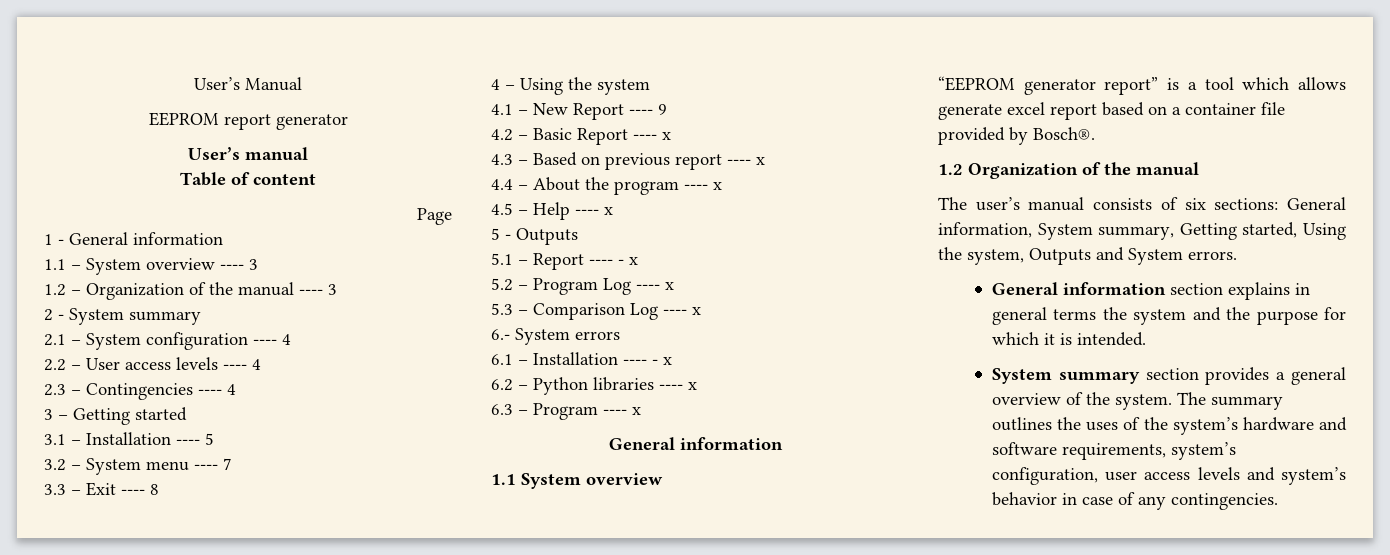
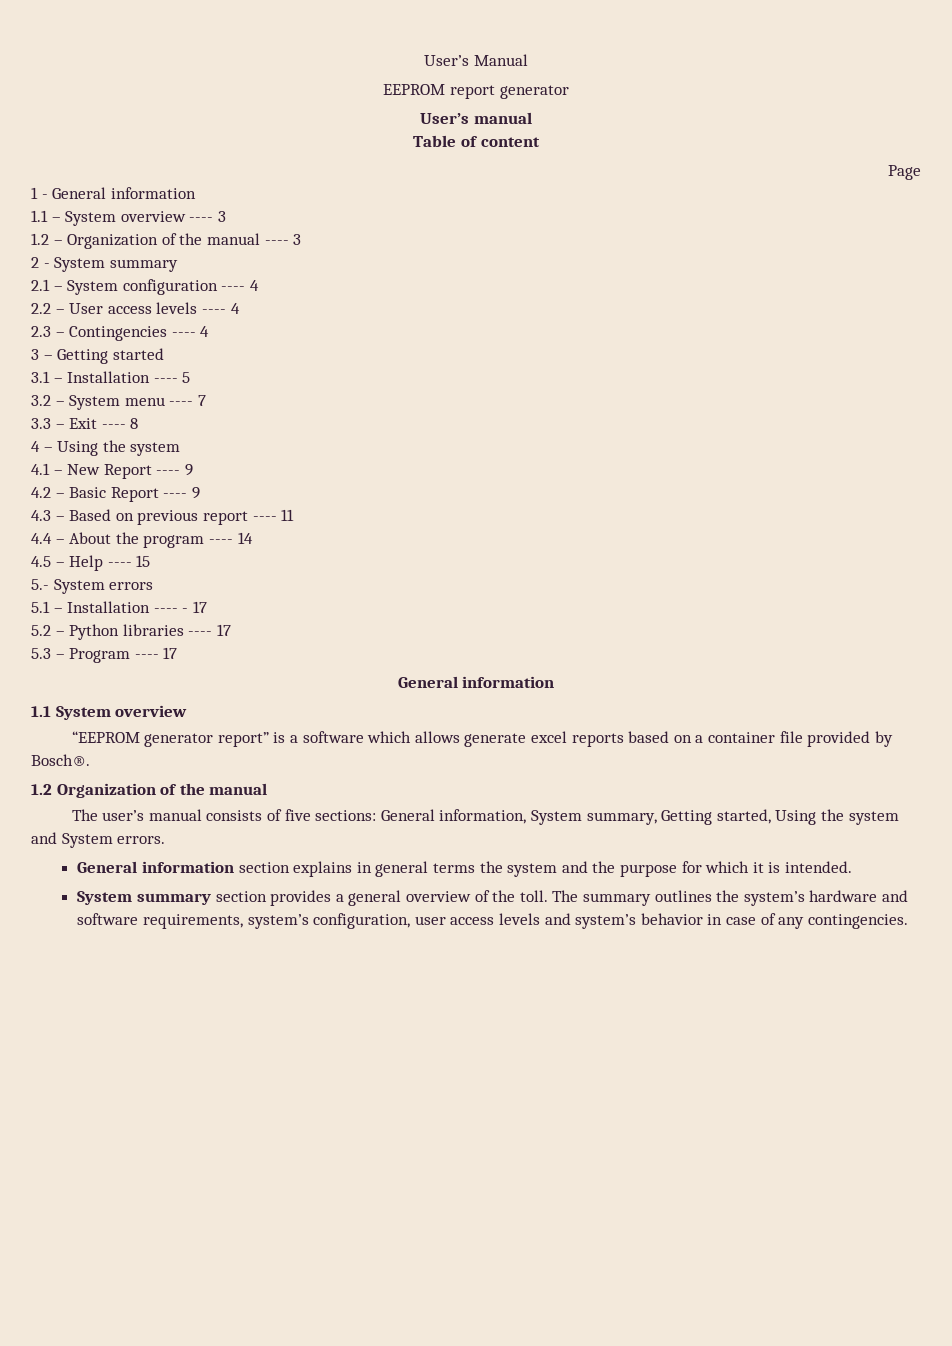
[662,132,671,140] x -> [191,487,200,499] 9
[756,157,765,165] x -> [281,509,295,521] 11
[713,182,722,190] x -> [237,532,253,544] 14
[604,207,613,215] [491,228,578,245] [491,253,638,270] [491,278,674,295] [491,303,701,320] [491,329,510,340] x // 5 - Outputs // 5.1 – Report ---- - x // 5.2 – Program Log ---- x // 5.3 – Comparison Log ---- x // 6.- -> [136,555,151,567] [31,579,49,590] 15 // 5.-
[491,354,513,365] 6.1 -> [31,601,50,613] 5.1
[663,357,672,365] [491,379,513,391] x // 6.2 -> [192,601,207,613] [31,625,51,636] 17 // 5.2
[688,382,697,390] [491,404,513,415] x // 6.3 -> [216,624,231,636] [31,648,51,659] 17 // 5.3
[632,407,641,415] x -> [163,647,178,659] 17
[1204,77,1234,90] tool -> [302,731,364,743] software
[1050,104,1097,120] report -> [571,733,624,747] reports
[1184,198,1206,210] six -> [284,809,311,821] five
[967,248,1091,265] system, Outputs -> [848,811,899,825] system
[1115,394,1173,410] system. -> [519,890,548,902] toll.
[1086,417,1168,431] uses of the -> (740, 896) none

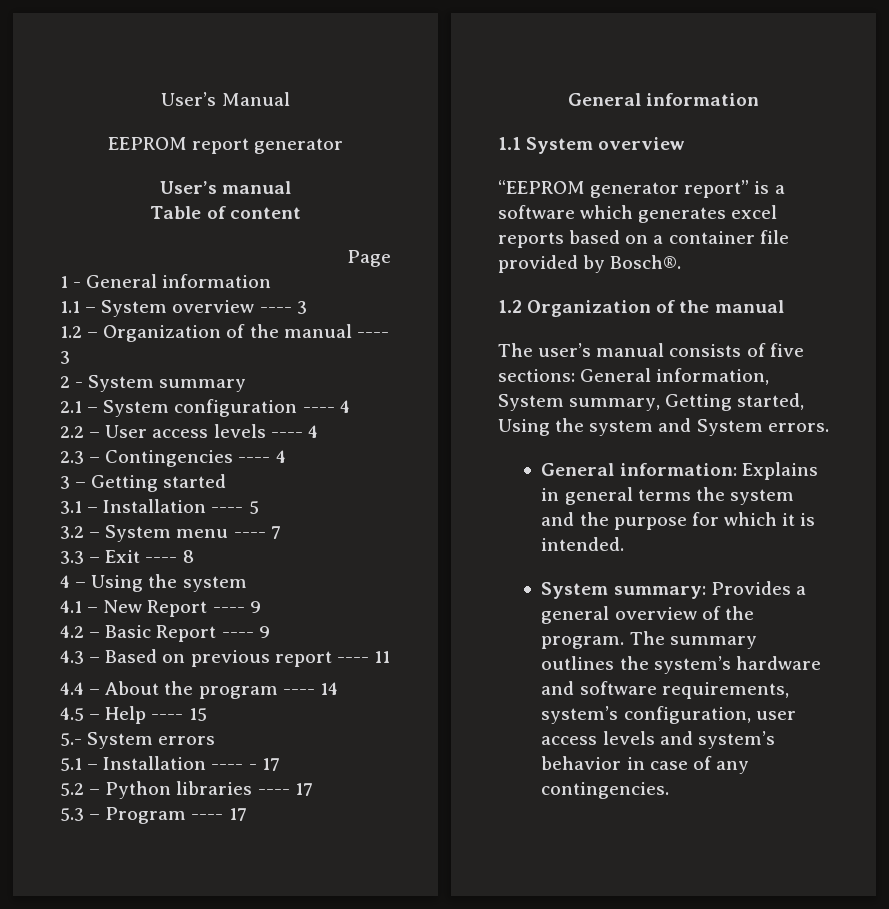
[414,731,527,747] allows generate -> [638,207,727,223] generates
[142,861,353,877] information section explains -> [619,462,818,480] information: Explains
[137,890,332,906] summary section provides -> [613,581,791,599] summary: Provides
[519,890,548,902] toll. -> [541,636,625,649] program.

